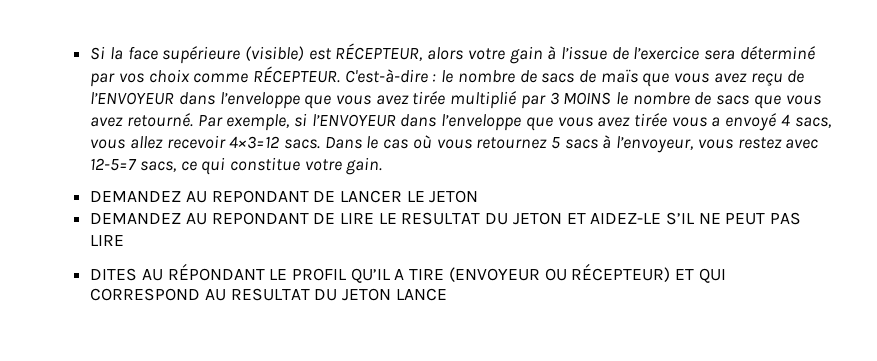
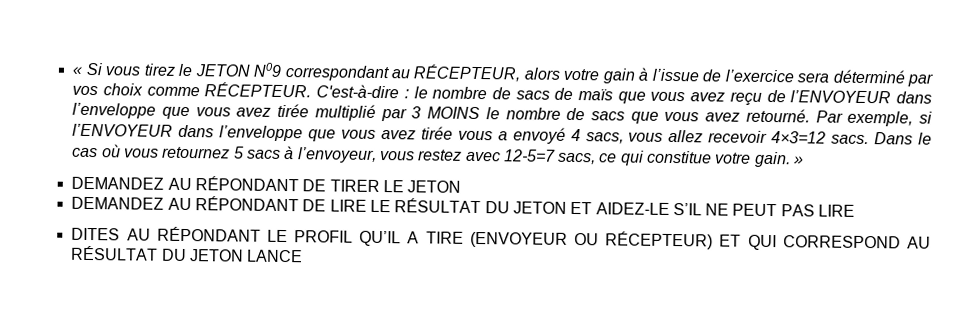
[90,46,332,64] Si la face supérieure (visible) est -> [72,62,410,82] « Si vous tirez le JETON N09 correspondant au
[90,190,402,203] // DEMANDEZ AU REPONDANT DE LANCER -> [794,156,805,165] [71,176,380,192] » // DEMANDEZ AU RÉPONDANT DE TIRER
[211,212,309,225] REPONDANT -> [194,196,299,212] RÉPONDANT
[401,212,481,225] RESULTAT -> [394,198,482,214] RÉSULTAT
[230,288,310,301] RESULTAT -> [70,245,159,261] RÉSULTAT

